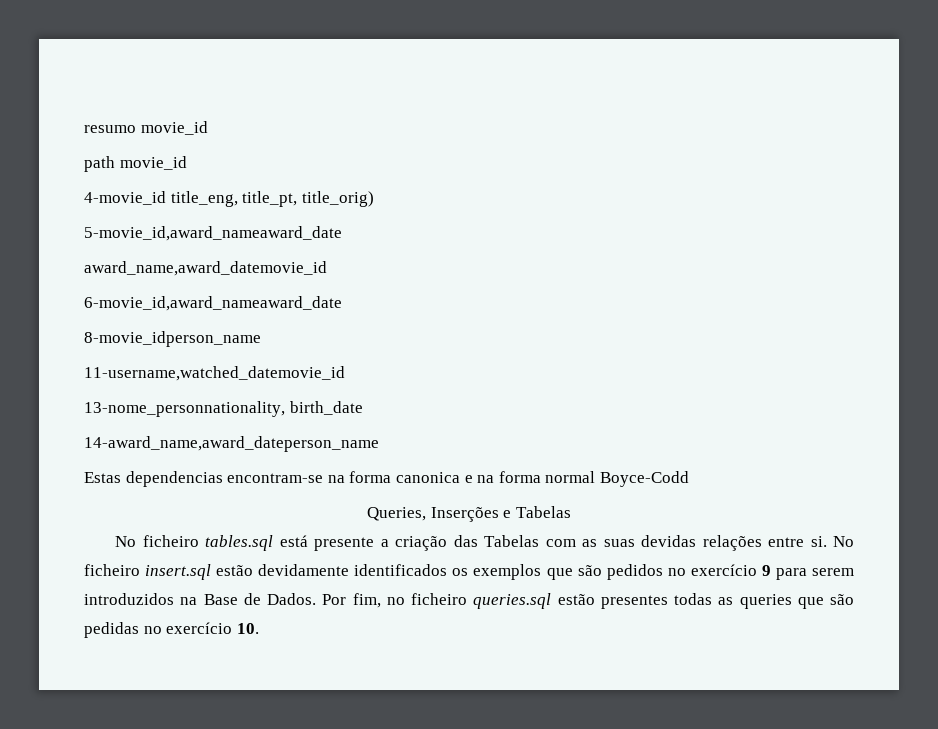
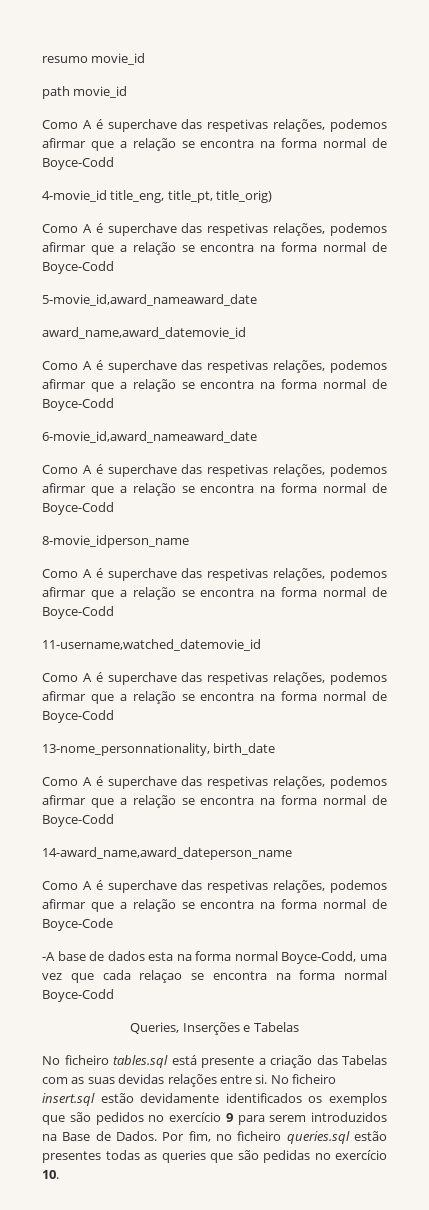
[84,191,374,207] [84,226,342,241] [84,261,327,276] [84,296,342,311] [84,331,261,347] [84,366,345,381] [84,401,363,417] [84,436,379,452] [84,471,473,487] 4-movie_id title_eng, title_pt, title_orig) // 5-movie_id,award_nameaward_date // award_name,award_datemovie_id // 6-movie_id,award_nameaward_date // 8-movie_idperson_name // 11-username,watched_datemovie_id // 13-nome_personnationality, birth_date // 14-award_name,award_dateperson_name // Estas dependencias encontram-se na forma canonica e -> [42,119,387,132] [42,138,387,151] [42,157,114,170] [42,190,273,203] [42,223,387,236] [42,242,387,255] [42,261,114,274] [42,294,257,306] [42,327,246,339] [42,360,387,373] [42,379,387,392] [42,398,114,411] [42,431,257,443] [42,464,387,477] [42,483,387,496] [42,502,114,515] [42,535,189,548] [42,568,387,581] [42,587,387,600] [42,606,114,619] [42,639,261,651] [42,672,387,685] [42,691,387,704] [42,710,114,723] [42,743,276,756] [42,776,387,789] [42,795,387,808] [42,814,114,827] [42,847,292,860] [42,880,387,893] [42,899,387,912] [42,918,113,931] [42,951,387,964] [42,970,267,983] Como A é superchave das respetivas relações, podemos afirmar que a relação se encontra na forma normal de Boyce-Codd // 4-movie_id title_eng, title_pt, title_orig) // Como A é superchave das respetivas relações, podemos afirmar que a relação se encontra na forma normal de Boyce-Codd // 5-movie_id,award_nameaward_date // award_name,award_datemovie_id // Como A é superchave das respetivas relações, podemos afirmar que a relação se encontra na forma normal de Boyce-Codd // 6-movie_id,award_nameaward_date // Como A é superchave das respetivas relações, podemos afirmar que a relação se encontra na forma normal de Boyce-Codd // 8-movie_idperson_name // Como A é superchave das respetivas relações, podemos afirmar que a relação se encontra na forma normal de Boyce-Codd // 11-username,watched_datemovie_id // Como A é superchave das respetivas relações, podemos afirmar que a relação se encontra na forma normal de Boyce-Codd // 13-nome_personnationality, birth_date // Como A é superchave das respetivas relações, podemos afirmar que a relação se encontra na forma normal de Boyce-Codd // 14-award_name,award_dateperson_name // Como A é superchave das respetivas relações, podemos afirmar que a relação se encontra na forma normal de Boyce-Code // -A base de dados esta na forma normal Boyce-Codd, uma vez que cada relaçao se encontra

